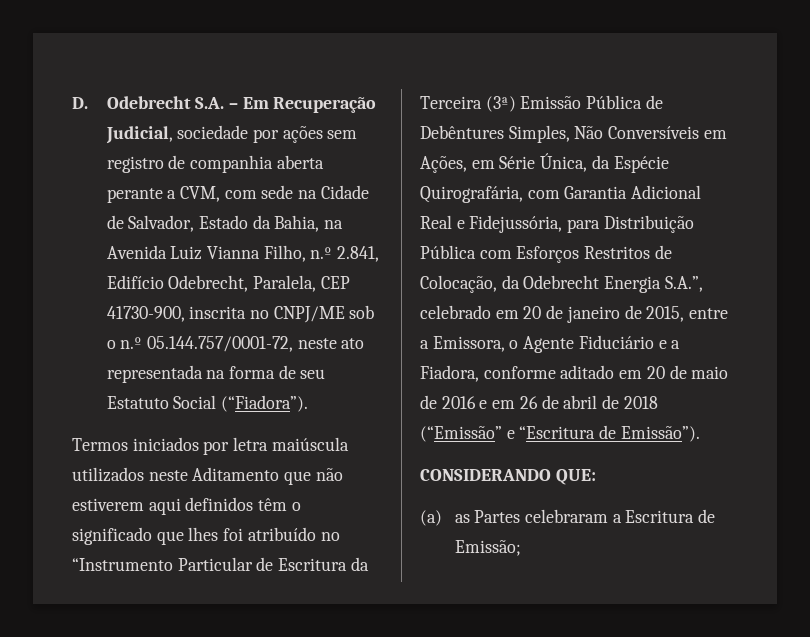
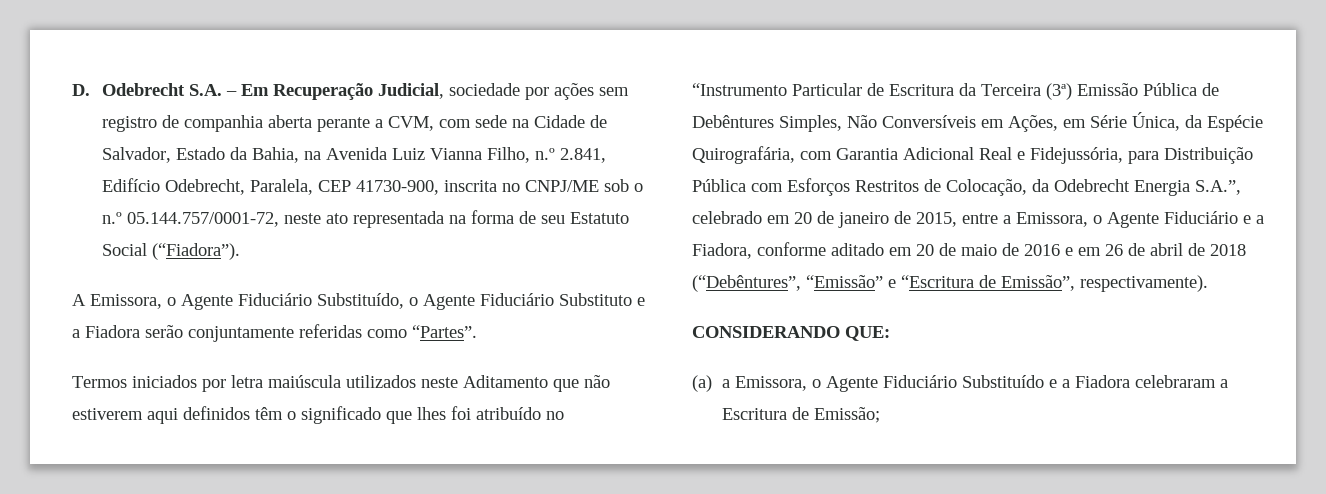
(308, 403) none -> [72,293,645,310] [72,324,477,342] // A Emissora, o Agente Fiduciário Substituído, o Agente Fiduciário Substituto e a Fiadora serão conjuntamente referidas como “Partes”.
[420,426,502,442] (“Emissão” -> [692,275,883,292] (“Debêntures”, “Emissão”
[620,426,700,442] Emissão”). -> [1001,275,1208,292] Emissão”, respectivamente).
[454,510,521,523] as Partes -> [722,375,1131,392] a Emissora, o Agente Fiduciário Substituído e a Fiadora

